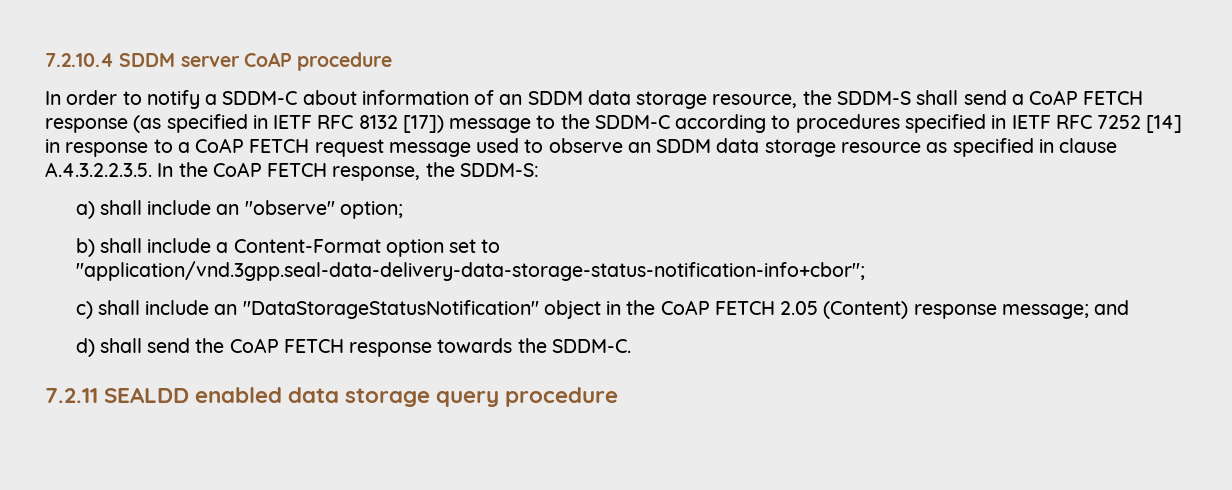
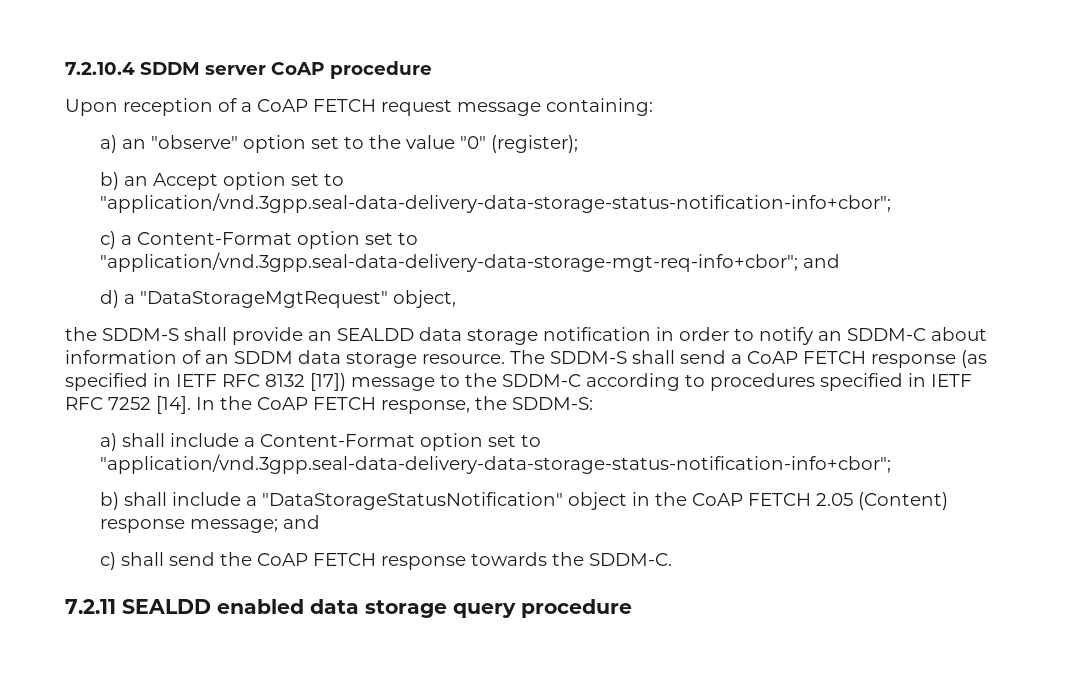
[45,91,61,105] In -> [65,98,653,116] [99,135,578,153] [99,172,344,190] [99,193,891,213] [99,231,418,249] [99,252,840,272] [99,290,456,308] [65,327,674,345] Upon reception of a CoAP FETCH request message containing: // a) an "observe" option set to the value "0" (register); // b) an Accept option set to "application/vnd.3gpp.seal-data-delivery-data-storage-status-notification-info+cbor"; // c) a Content-Format option set to "application/vnd.3gpp.seal-data-delivery-data-storage-mgt-req-info+cbor"; and // d) a "DataStorageMgtRequest" object, // the SDDM-S shall provide an SEALDD data storage notification in
[205,94,218,105] a -> [818,331,842,341] an
[712,90,832,108] resource, the -> [422,350,545,364] resource. The
[1146,115,1183,133] [45,138,1118,157] [45,162,152,177] [14] in response to a CoAP FETCH request message used to observe an SDDM data storage resource as specified in clause A.4.3.2.2.3.5. -> [156,396,191,414] [14].
[216,200,403,219] [75,238,212,257] an "observe" option; // b) shall include -> (239, 440) none
[75,300,238,319] c) shall include an -> [99,492,257,510] b) shall include a
[75,338,95,357] d) -> [99,552,116,570] c)

